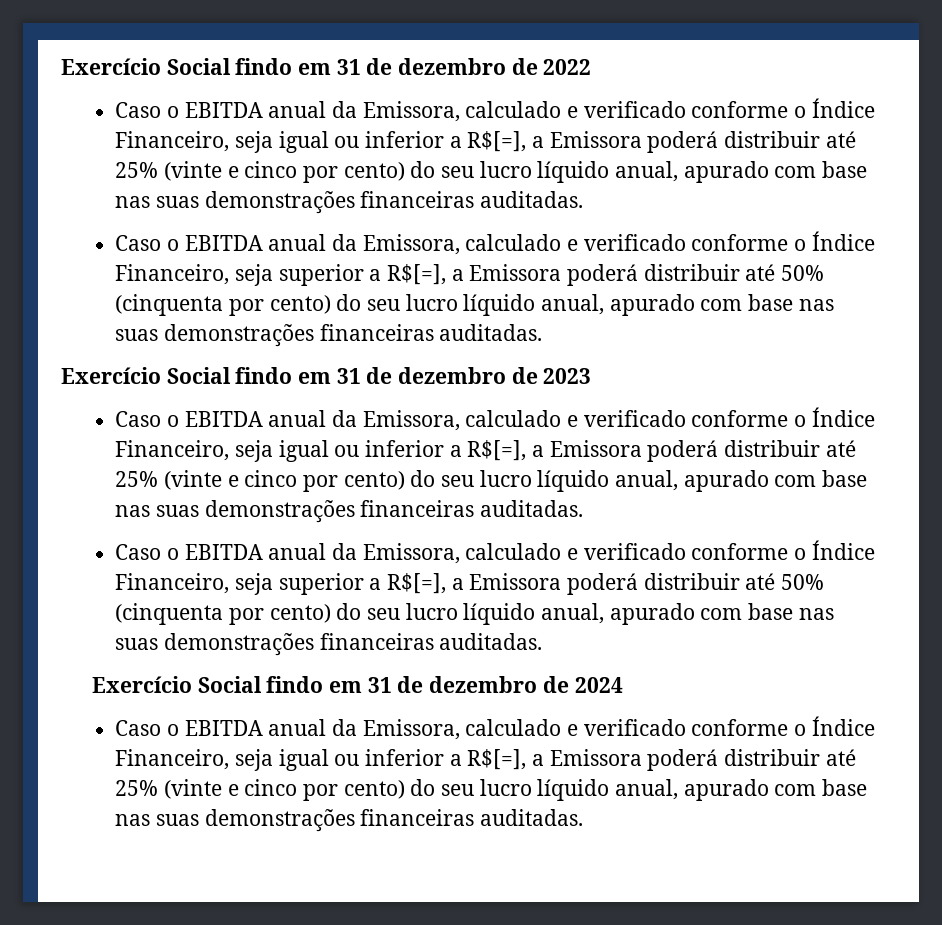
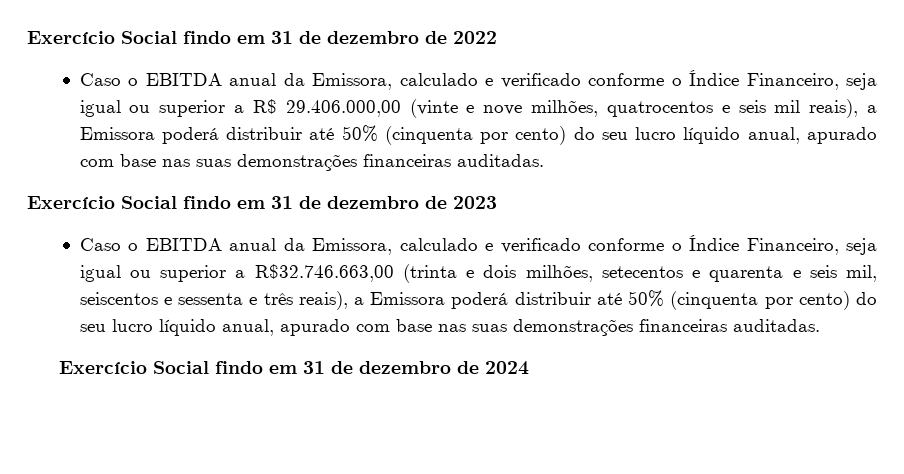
[364,131,856,153] [115,161,867,183] [115,191,583,214] [115,231,875,255] [115,264,446,286] inferior a R$[=], a Emissora poderá distribuir até 25% (vinte e cinco por cento) do seu lucro líquido anual, apurado com base nas suas demonstrações financeiras auditadas. // Caso o EBITDA anual da Emissora, calculado e verificado conforme o Índice Financeiro, seja superior a R$[=], -> [159,99,859,118] superior a R$ 29.406.000,00 (vinte e nove milhões, quatrocentos e seis mil reais),
[364,440,856,462] [115,470,867,492] [115,500,583,523] [115,540,875,564] [115,573,446,595] inferior a R$[=], a Emissora poderá distribuir até 25% (vinte e cinco por cento) do seu lucro líquido anual, apurado com base nas suas demonstrações financeiras auditadas. // Caso o EBITDA anual da Emissora, calculado e verificado conforme o Índice Financeiro, seja superior a R$[=], -> [160,264,877,283] [79,291,348,310] superior a R$32.746.663,00 (trinta e dois milhões, setecentos e quarenta e seis mil, seiscentos e sessenta e três reais),
[115,716,875,740] [115,749,856,771] [115,779,867,801] [115,809,583,832] // Caso o EBITDA anual da Emissora, calculado e verificado conforme o Índice Financeiro, seja igual ou inferior a R$[=], a Emissora poderá distribuir até 25% (vinte e cinco por cento) do seu lucro líquido anual, apurado com base nas suas demonstrações financeiras auditadas. -> (529, 368) none

